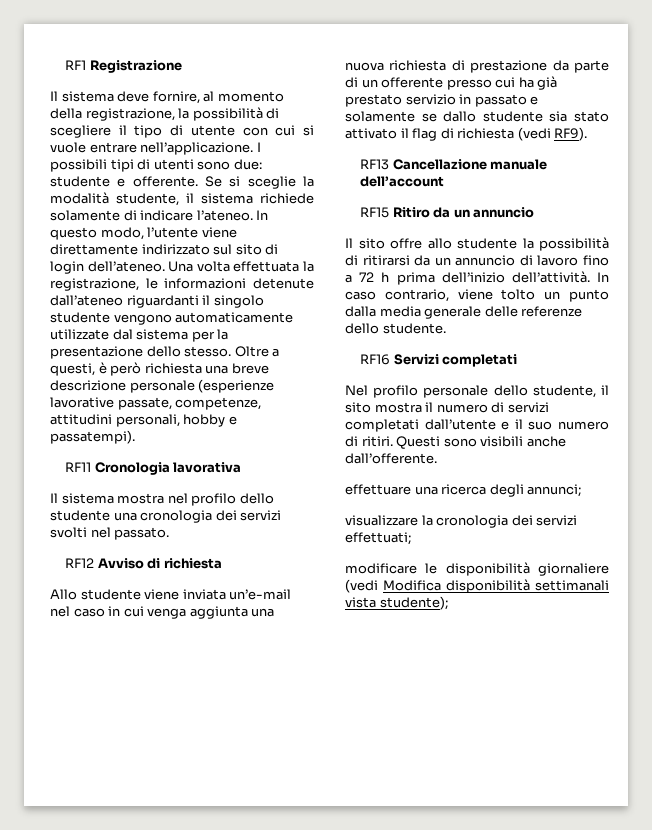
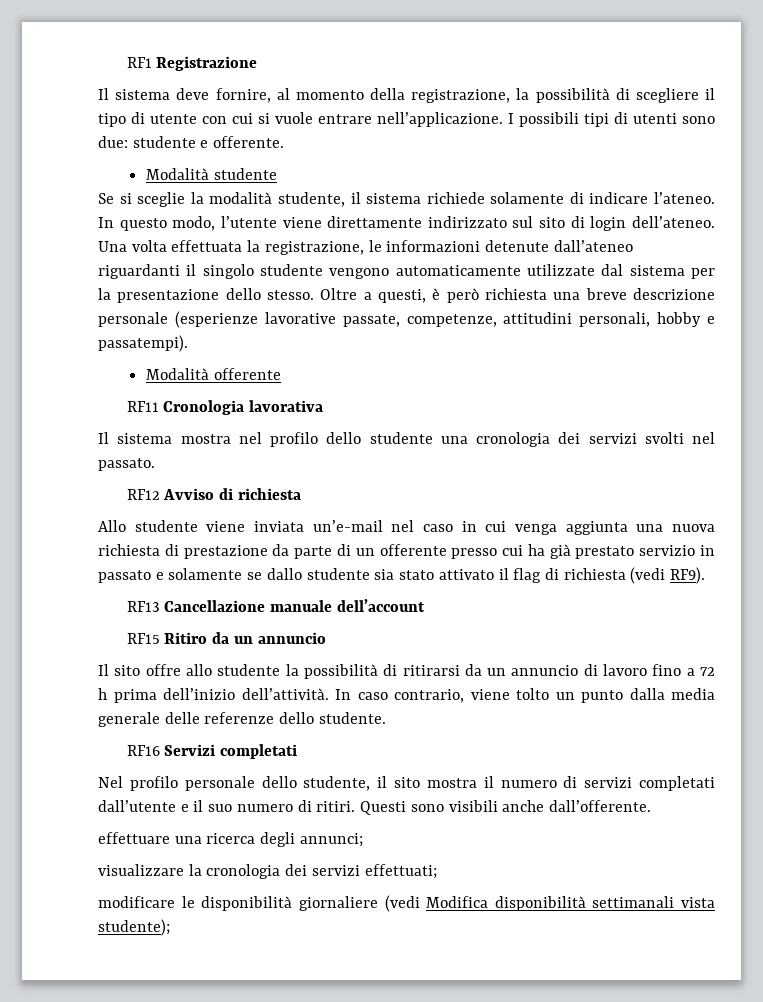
(198, 181) none -> [145,168,277,180] // Modalità studente //
(135, 437) none -> [145,368,281,380] // Modalità offerente

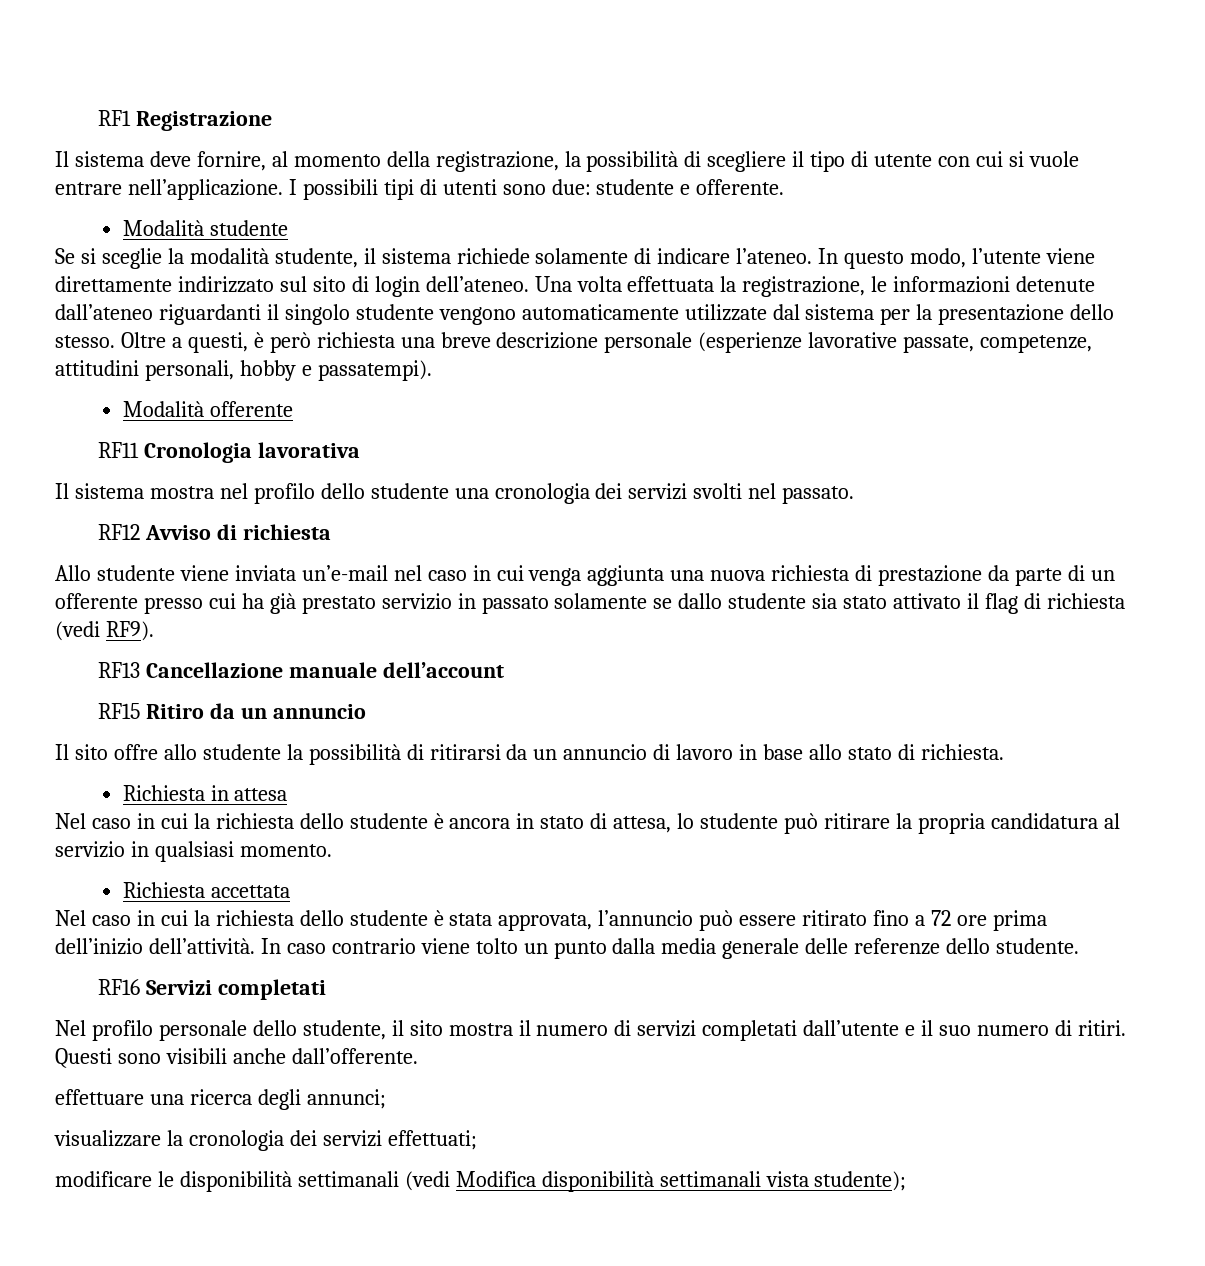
[155,572,164,580] e -> (549, 605) none
(648, 670) none -> [739,744,1004,760] [122,785,288,801] [55,813,1120,834] [55,841,332,862] [122,882,290,898] [55,910,868,931] in base allo stato di richiesta. // Richiesta in attesa // Nel caso in cui la richiesta dello studente è ancora in stato di attesa, lo studente può ritirare la propria candidatura al servizio in qualsiasi momento. // Richiesta accettata // Nel caso in cui la richiesta dello studente è stata approvata, l’annuncio può essere ritirato
[98,688,107,700] h -> [956,915,987,926] ore
[394,689,464,703] contrario, -> [331,938,416,954] contrario
[298,896,378,911] giornaliere -> [297,1171,399,1187] settimanali

